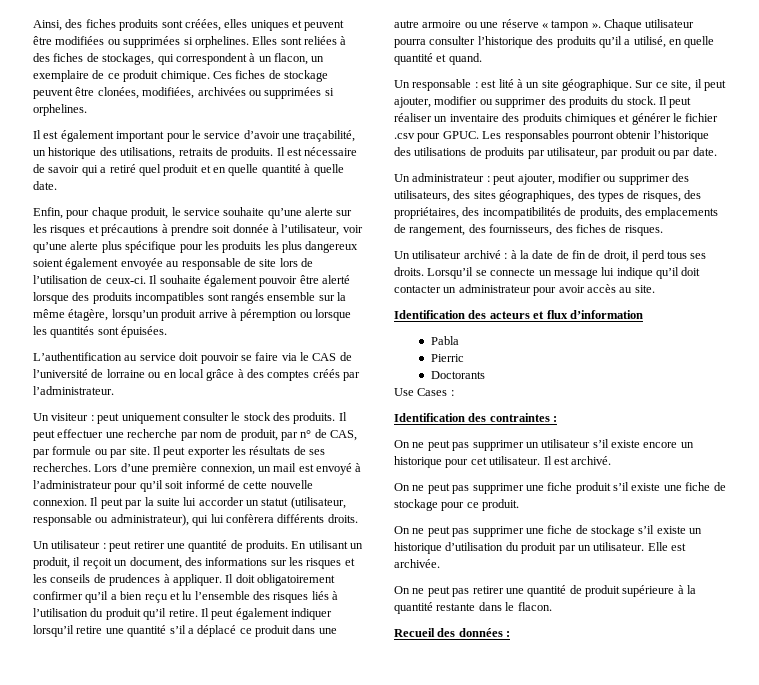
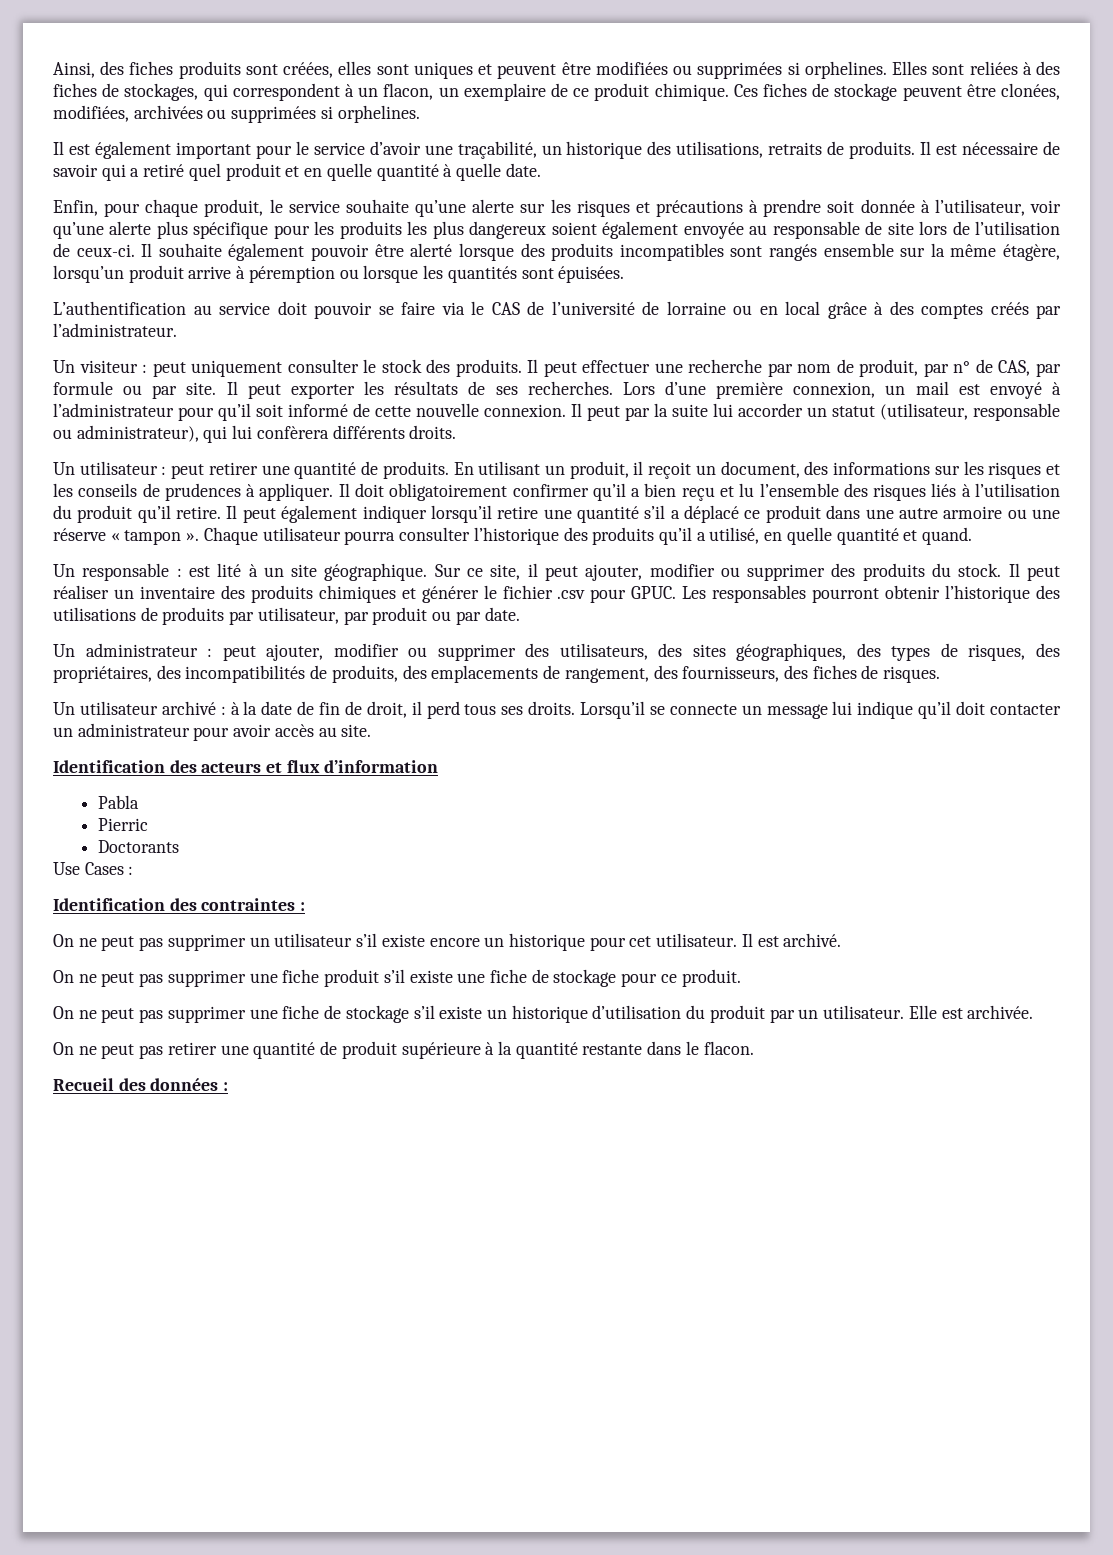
(248, 23) none -> [376,64,409,75] sont

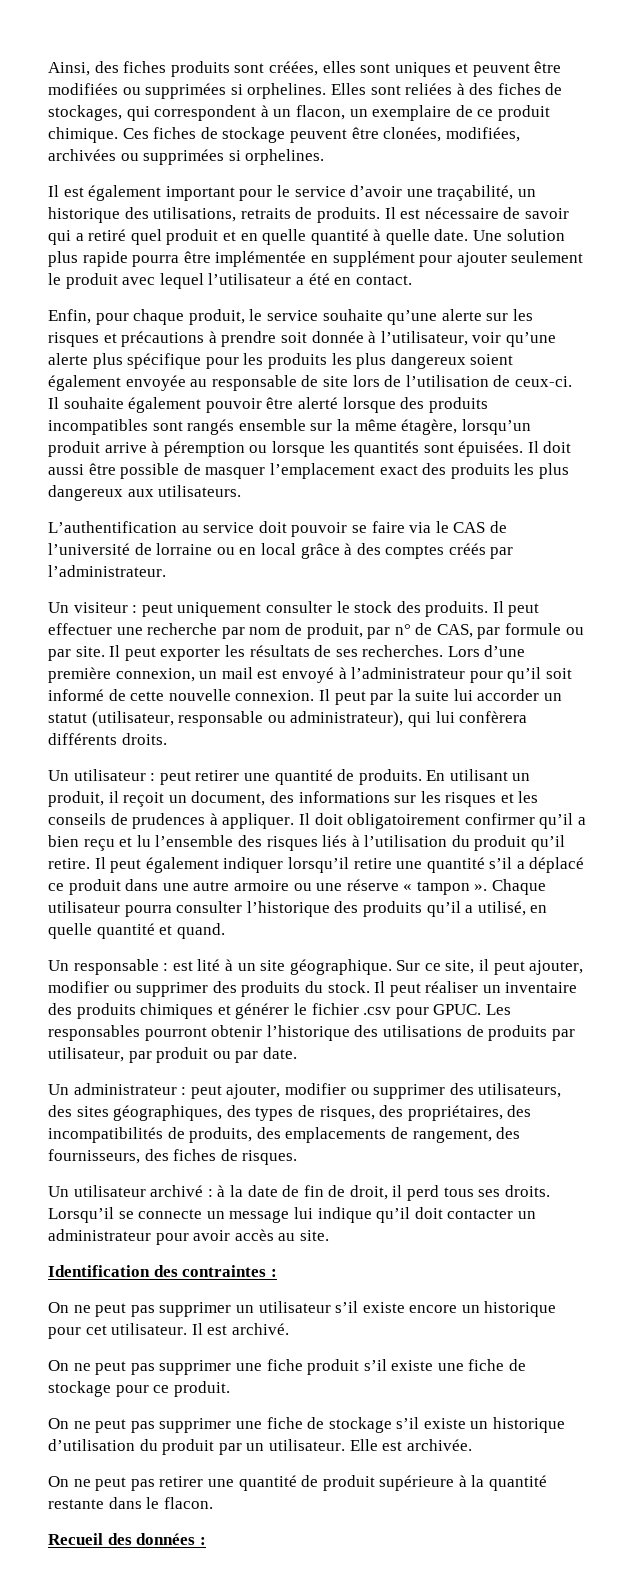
(541, 170) none -> [473,229,565,241] [48,251,584,267] [48,273,412,289] Une solution plus rapide pourra être implémentée en supplément pour ajouter seulement le produit avec lequel l’utilisateur a été en contact.
(625, 274) none -> [527,441,572,453] [48,463,569,479] [48,485,242,501] Il doit aussi être possible de masquer l’emplacement exact des produits les plus dangereux aux utilisateurs.
[53,760,438,773] [97,795,139,809] [97,818,148,831] [97,840,179,853] [53,862,134,875] // Identification des acteurs et flux d’information // Pabla // Pierric // Doctorants // Use Cases : -> (329, 1235) none

